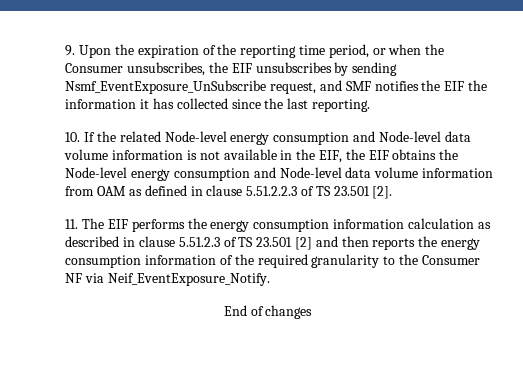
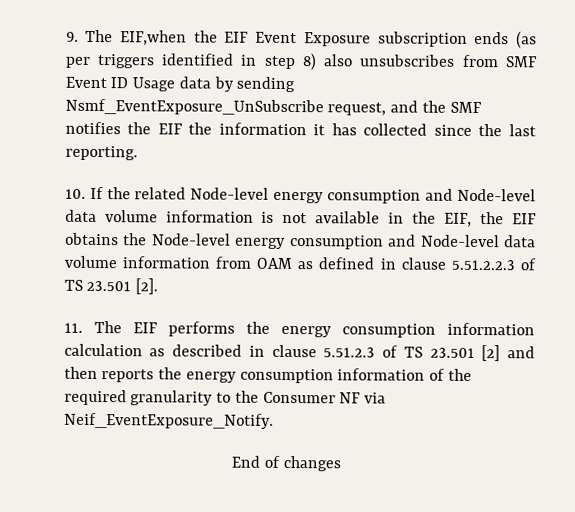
[79,44,445,58] [65,62,332,76] Upon the expiration of the reporting time period, or when the Consumer unsubscribes, the EIF unsubscribes -> [85,29,537,49] [64,53,538,71] [64,76,211,92] The EIF,when the EIF Event Exposure subscription ends (as per triggers identified in step 8) also unsubscribes from SMF Event ID Usage data
(343, 85) none -> [421,100,446,113] the

